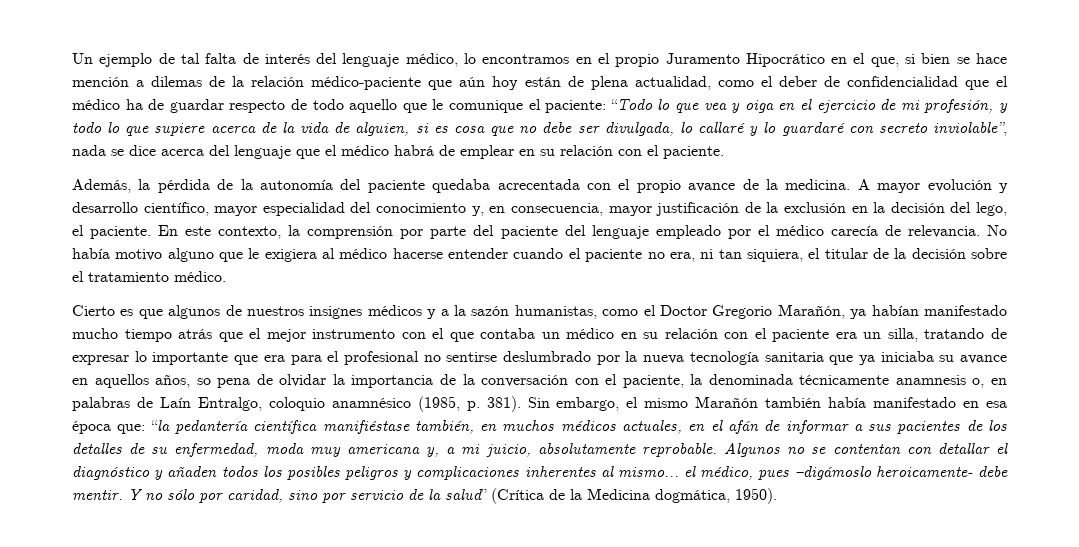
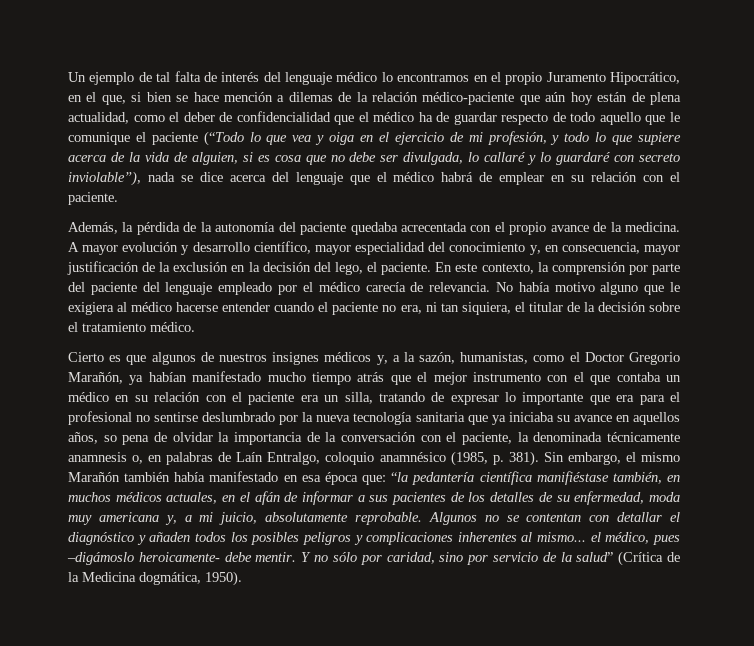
[405,53,458,67] médico, -> [336,72,378,82] médico
[745,53,825,67] Hipocrático -> [610,72,680,85] Hipocrático,
[545,99,653,113] paciente: “Todo -> [151,131,244,146] paciente (“Todo
[932,122,1007,136] inviolable”, -> [68,171,141,186] inviolable”),
[427,309,437,319] y -> [376,355,388,365] y,
[471,306,510,316] sazón -> [419,352,456,364] sazón,

